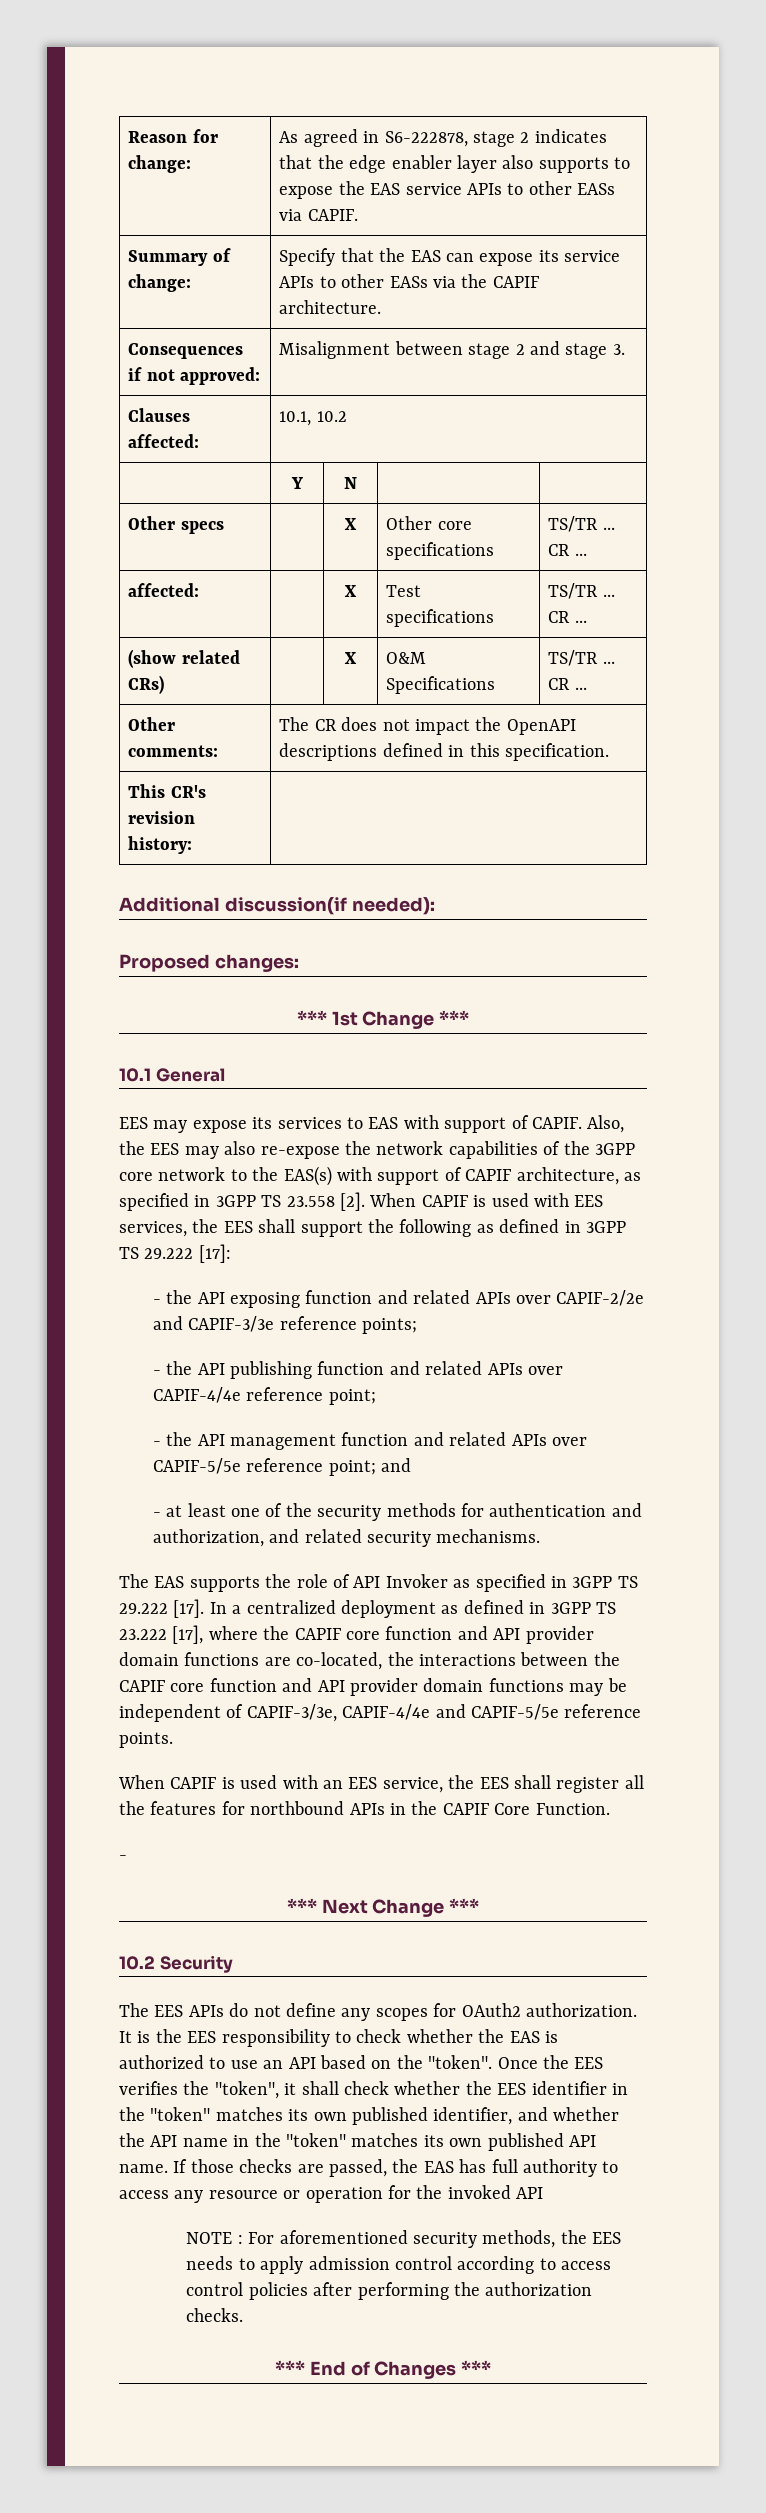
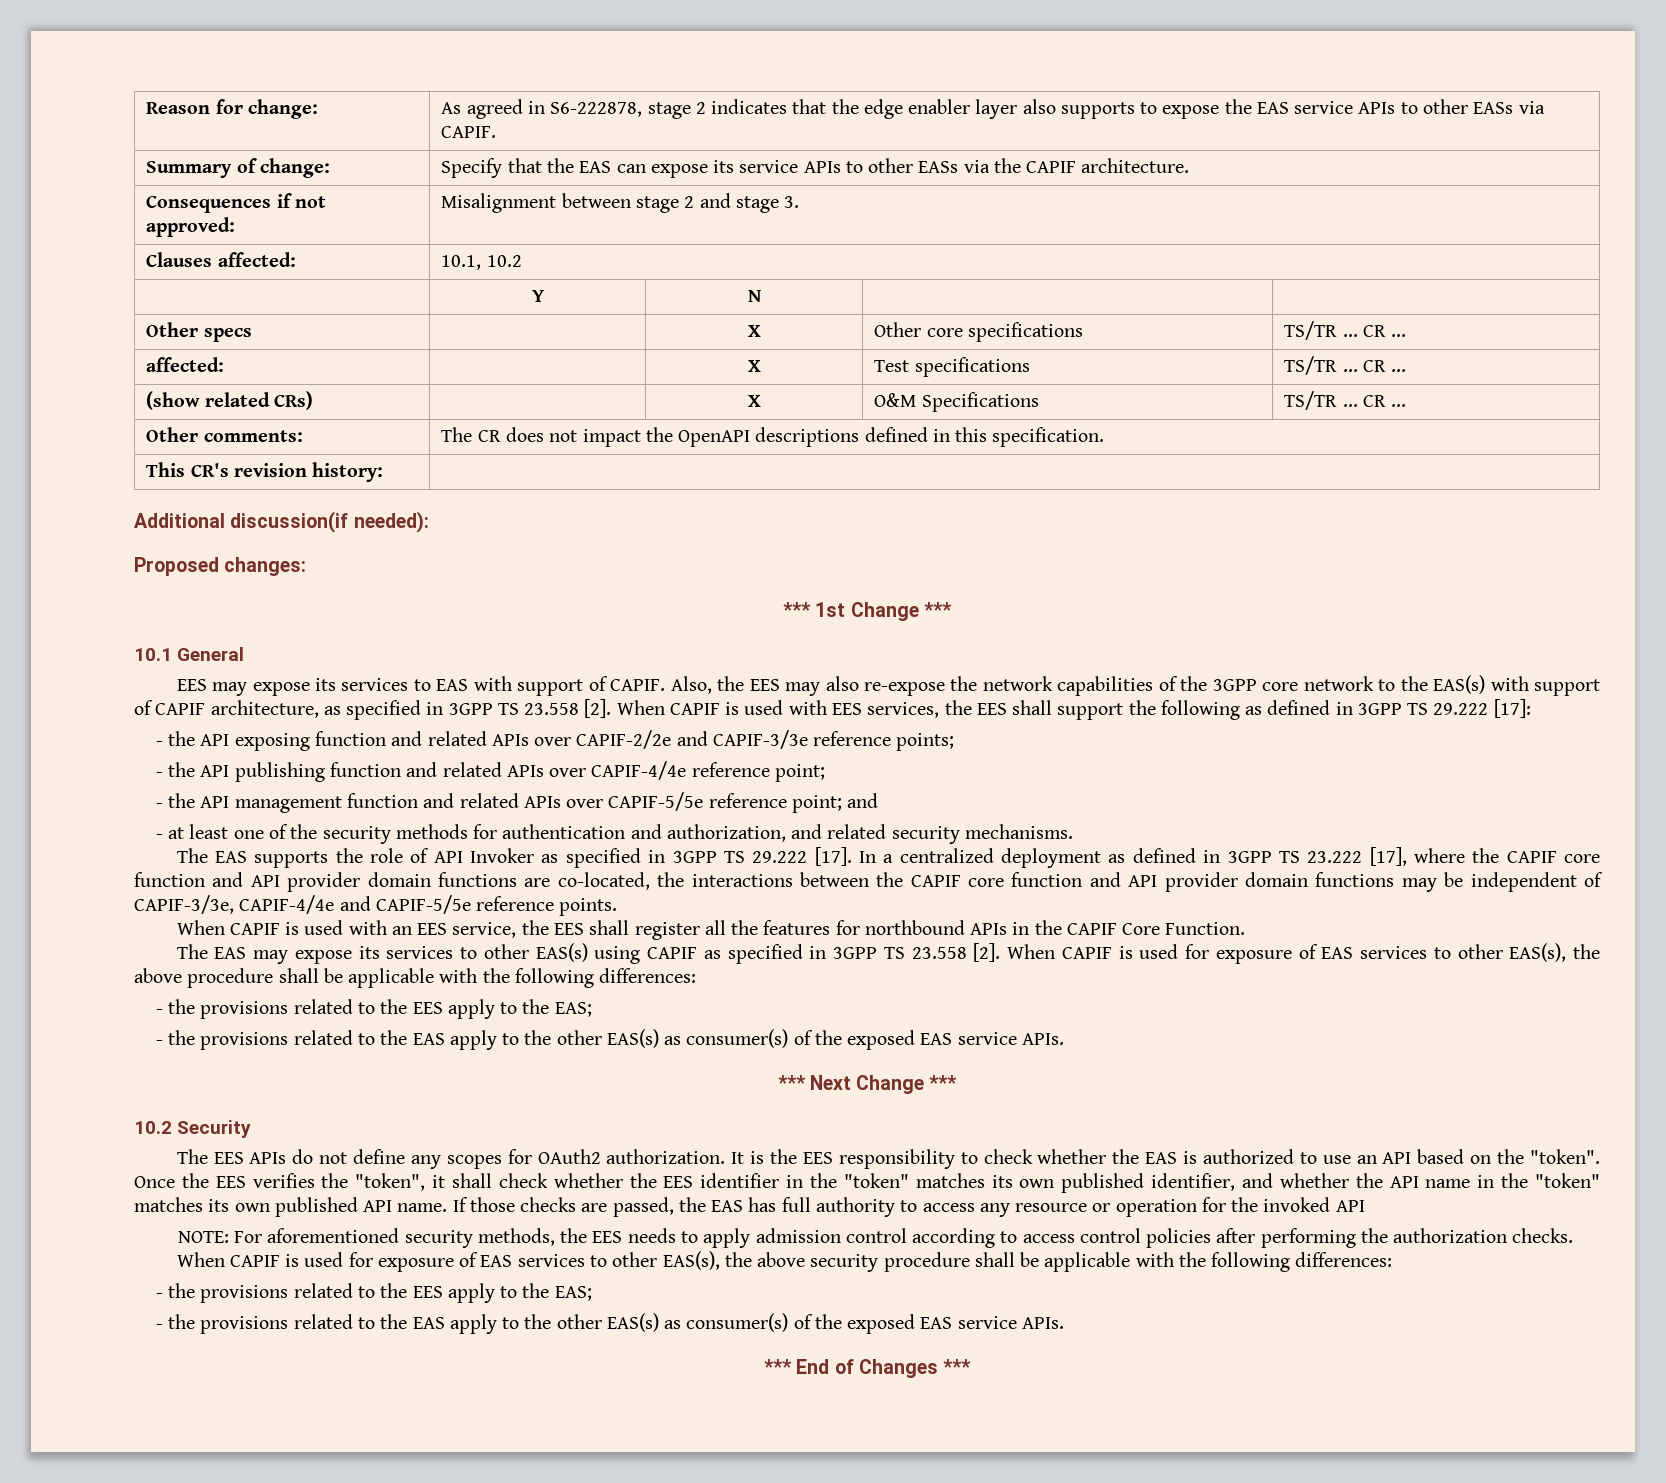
[119,1855,127,1860] - -> [176,943,1601,964] [134,968,697,988] [155,999,592,1019] [155,1029,1064,1050] The EAS may expose its services to other EAS(s) using CAPIF as specified in 3GPP TS 23.558 [2]. When CAPIF is used for exposure of EAS services to other EAS(s), the above procedure shall be applicable with the following differences: // - the provisions related to the EES apply to the EAS; // - the provisions related to the EAS apply to the other EAS(s) as consumer(s) of the exposed EAS service APIs.
[186,2232,243,2244] NOTE : -> [177,1231,229,1243] NOTE:
(244, 2315) none -> [176,1251,1393,1272] [155,1283,592,1303] [155,1313,1064,1334] // When CAPIF is used for exposure of EAS services to other EAS(s), the above security procedure shall be applicable with the following differences: // - the provisions related to the EES apply to the EAS; // - the provisions related to the EAS apply to the other EAS(s) as consumer(s) of the exposed EAS service APIs.

